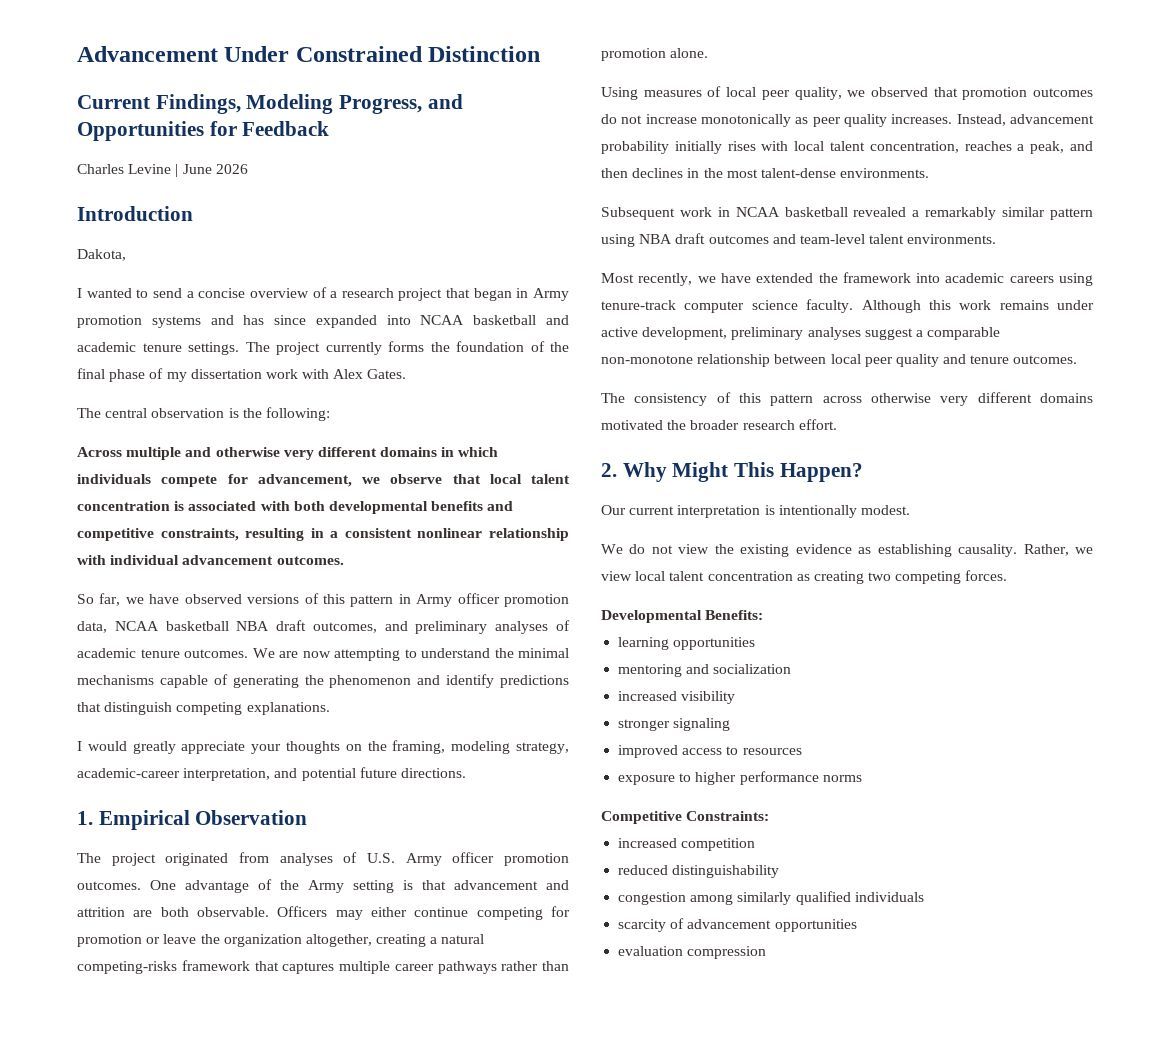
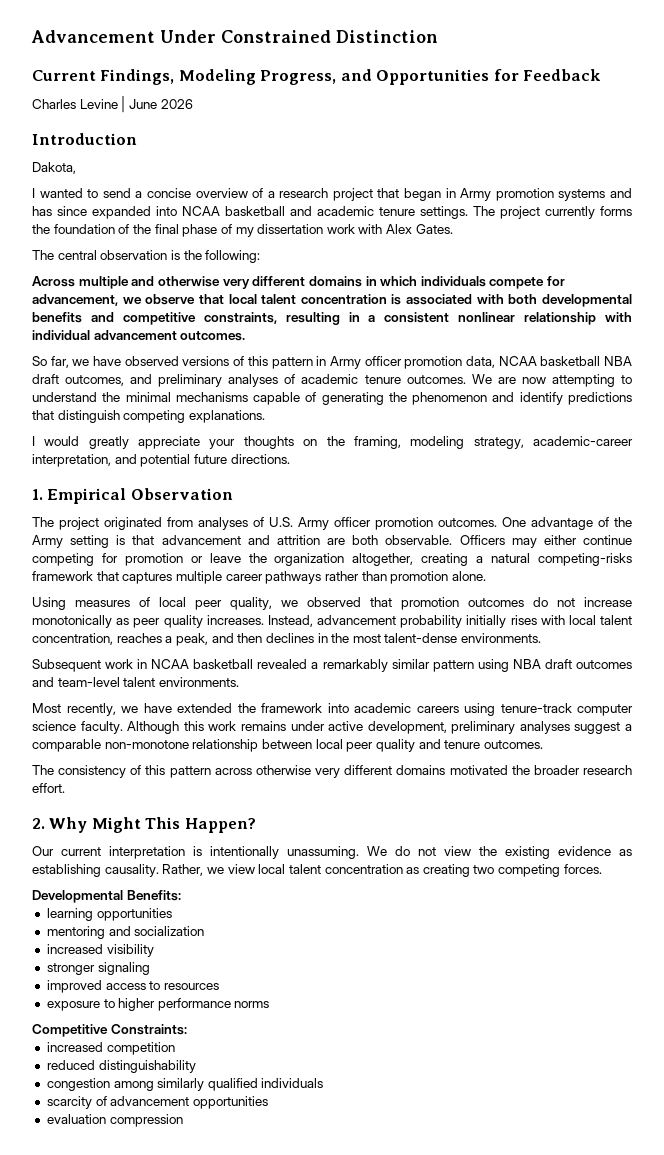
[860,505,910,515] modest. // -> [287,846,359,859] unassuming.

